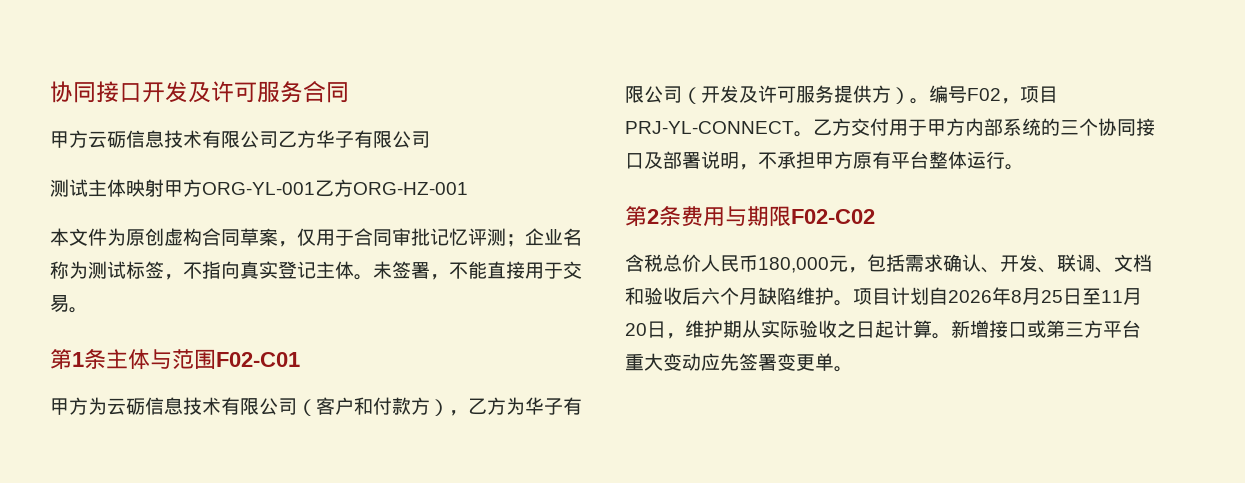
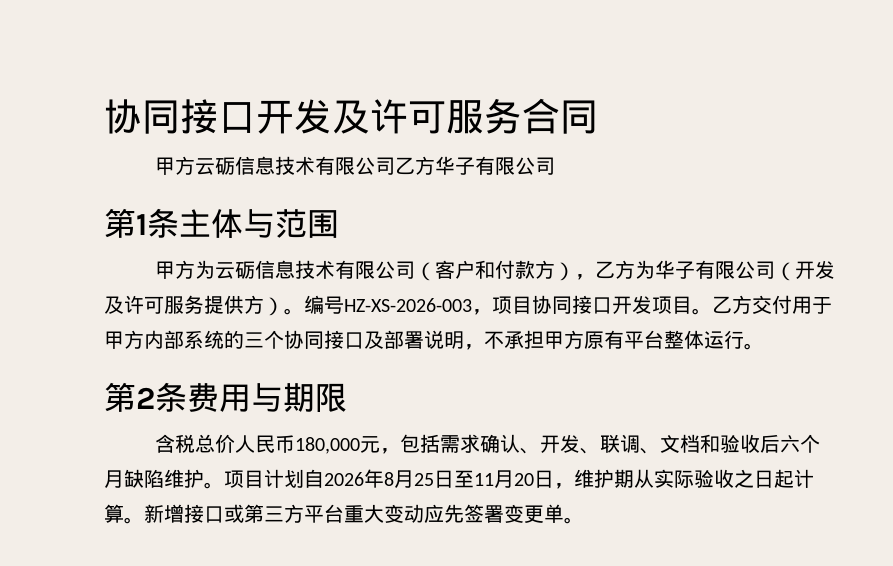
[50,179,468,197] [50,228,582,247] [50,261,582,280] [50,295,88,313] // 测试主体映射甲方ORG-YL-001乙方ORG-HZ-001 // 本文件为原创虚构合同草案，仅用于合同审批记忆评测；企业名称为测试标签，不指向真实登记主体。未签署，不能直接用于交易。 -> (556, 166) none
[216,352,300,367] F02-C01 -> (339, 224) none
[967,86,1058,104] [625,121,794,134] F02，项目PRJ-YL-CONNECT -> [344,295,692,315] HZ-XS-2026-003，项目协同接口开发项目
[791,209,875,224] F02-C02 -> (347, 397) none

